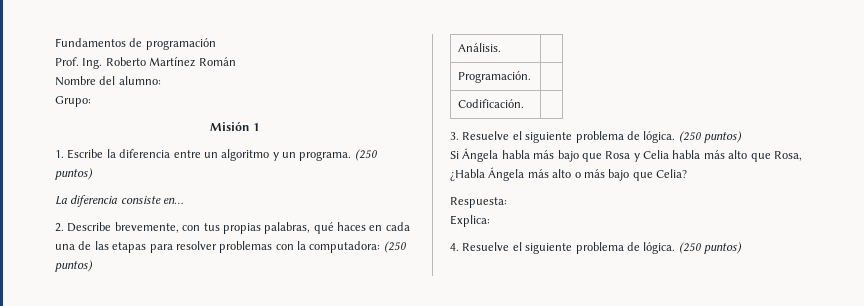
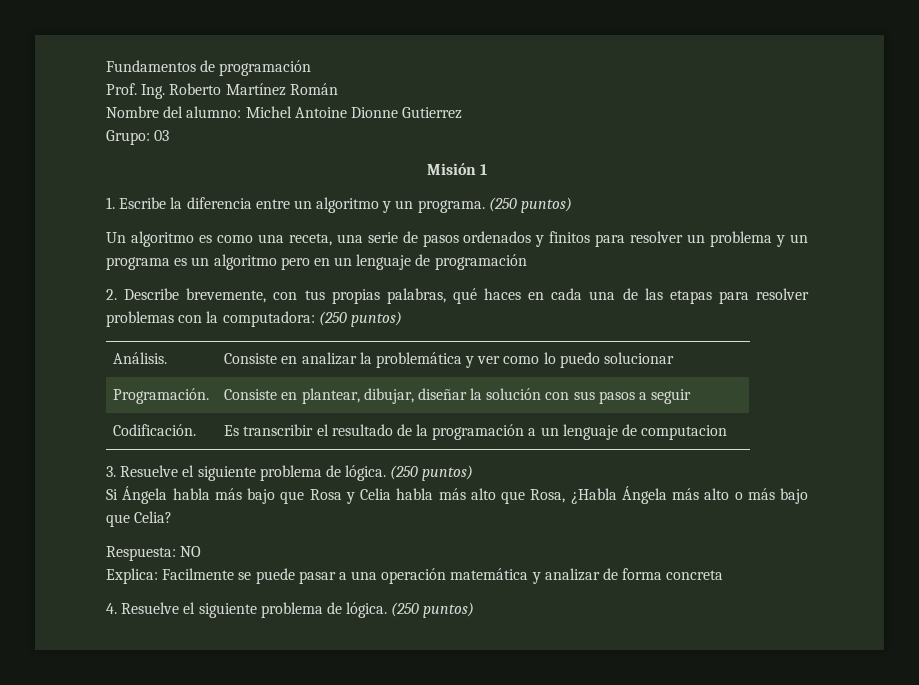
(161, 80) none -> [245,106,463,119] Michel Antoine Dionne Gutierrez
(91, 101) none -> [154,130,170,141] 03
[55,195,184,207] La diferencia consiste en… -> [106,231,809,247] [106,254,527,270] Un algoritmo es como una receta, una serie de pasos ordenados y finitos para resolver un problema y un programa es un algoritmo pero en un lenguaje de programación
[458,71,532,83] [458,99,525,108] // Programación. | // Codificación. | -> [224,352,675,368] [113,388,210,404] [224,388,692,404] [113,424,197,436] [224,424,728,440] Consiste en analizar la problemática y ver como lo puedo solucionar // Programación. | Consiste en plantear, dibujar, diseñar la solución con sus pasos a seguir // Codificación. | Es transcribir el resultado de la programación a un lenguaje de computacion
(507, 202) none -> [180,546,202,557] NO
(490, 221) none -> [162,568,724,584] Facilmente se puede pasar a una operación matemática y analizar de forma concreta

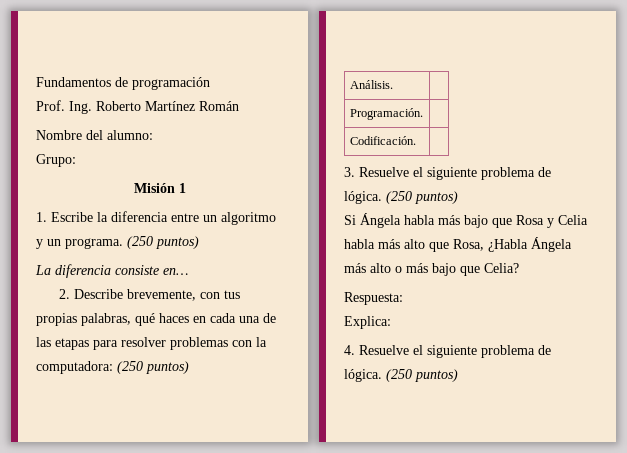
[245,106,463,119] Michel Antoine Dionne Gutierrez -> (153, 135) none
[154,130,170,141] 03 -> (76, 160) none
[106,231,809,247] [106,254,527,270] Un algoritmo es como una receta, una serie de pasos ordenados y finitos para resolver un problema y un programa es un algoritmo pero en un lenguaje de programación -> [35,264,188,278] La diferencia consiste en…
[224,352,675,368] [113,388,210,404] [224,388,692,404] [113,424,197,436] [224,424,728,440] Consiste en analizar la problemática y ver como lo puedo solucionar // Programación. | Consiste en plantear, dibujar, diseñar la solución con sus pasos a seguir // Codificación. | Es transcribir el resultado de la programación a un lenguaje de computacion -> [349,108,423,120] [349,136,416,145] // Programación. | // Codificación. |
[180,546,202,557] NO -> (403, 298) none
[162,568,724,584] Facilmente se puede pasar a una operación matemática y analizar de forma concreta -> (391, 322) none

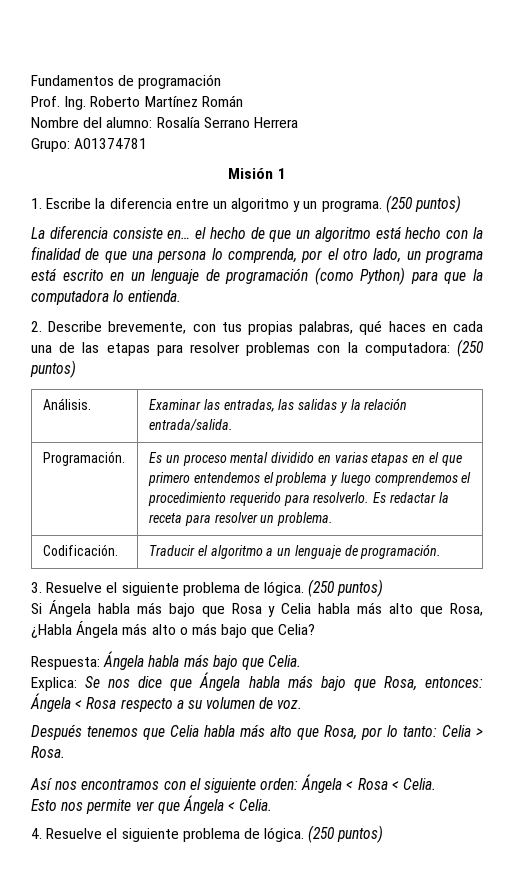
(153, 135) none -> [156,117,298,128] Rosalía Serrano Herrera
(76, 160) none -> [74,138,148,149] A01374781
(188, 271) none -> [195,226,484,242] [31,246,483,263] [31,267,484,285] [31,290,182,305] el hecho de que un algoritmo está hecho con la finalidad de que una persona lo comprenda, por el otro lado, un programa está escrito en un lenguaje de programación (como Python) para que la computadora lo entienda.
[349,108,423,120] [349,136,416,145] // Programación. | // Codificación. | -> [148,398,408,413] [148,419,233,431] [42,451,125,466] [148,452,462,466] [147,472,472,486] [147,492,449,506] [148,512,334,526] [42,544,118,556] [148,544,442,559] Examinar las entradas, las salidas y la relación entrada/salida. // Programación. | Es un proceso mental dividido en varias etapas en el que primero entendemos el problema y luego comprendemos el procedimiento requerido para resolverlo. Es redactar la receta para resolver un problema. // Codificación. | Traducir el algoritmo a un lenguaje de programación.
[344,316,391,329] // Explica: -> [103,651,302,670] [31,672,483,691] [30,693,303,712] [31,724,483,740] [31,746,65,758] [30,774,437,793] [31,795,273,814] Ángela habla más bajo que Celia. // Explica: Se nos dice que Ángela habla más bajo que Rosa, entonces: Ángela < Rosa respecto a su volumen de voz. // Después tenemos que Celia habla más alto que Rosa, por lo tanto: Celia > Rosa. // Así nos encontramos con el siguiente orden: Ángela < Rosa < Celia. // Esto nos permite ver que Ángela < Celia.

